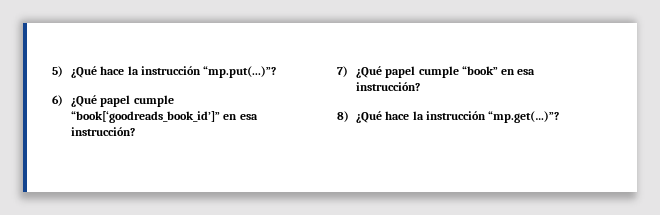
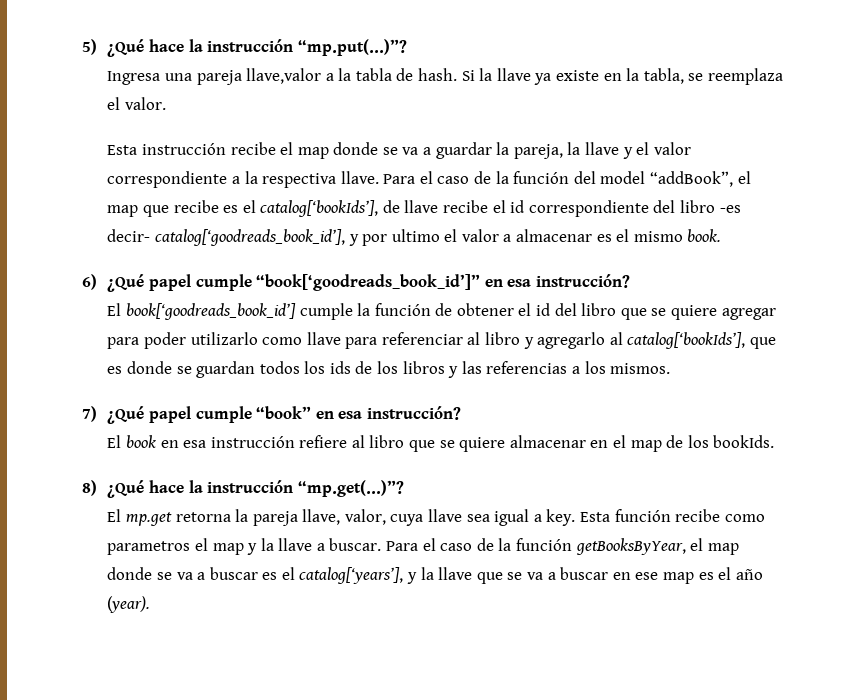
(277, 72) none -> [107,68,783,85] [107,97,166,110] [107,142,691,159] [107,171,751,188] [107,200,741,217] [107,229,722,246] // Ingresa una pareja llave,valor a la tabla de hash. Si la llave ya existe en la tabla, se reemplaza el valor. // Esta instrucción recibe el map donde se va a guardar la pareja, la llave y el valor correspondiente a la respectiva llave. Para el caso de la función del model “addBook”, el map que recibe es el catalog[‘bookIds’], de llave recibe el id correspondiente del libro -es decir- catalog[‘goodreads_book_id’], y por ultimo el valor a almacenar es el mismo book.
(136, 131) none -> [107,303,776,320] [107,332,777,349] [107,361,671,378] // El book[‘goodreads_book_id’] cumple la función de obtener el id del libro que se quiere agregar para poder utilizarlo como llave para referenciar al libro y agregarlo al catalog[‘bookIds’], que es donde se guardan todos los ids de los libros y las referencias a los mismos.
(421, 86) none -> [107,435,775,452] // El book en esa instrucción refiere al libro que se quiere almacenar en el map de los bookIds.
(560, 117) none -> [107,509,765,526] [107,538,739,555] [107,567,763,584] [107,596,151,613] // El mp.get retorna la pareja llave, valor, cuya llave sea igual a key. Esta función recibe como parametros el map y la llave a buscar. Para el caso de la función getBooksByYear, el map donde se va a buscar es el catalog[‘years’], y la llave que se va a buscar en ese map es el año (year).

